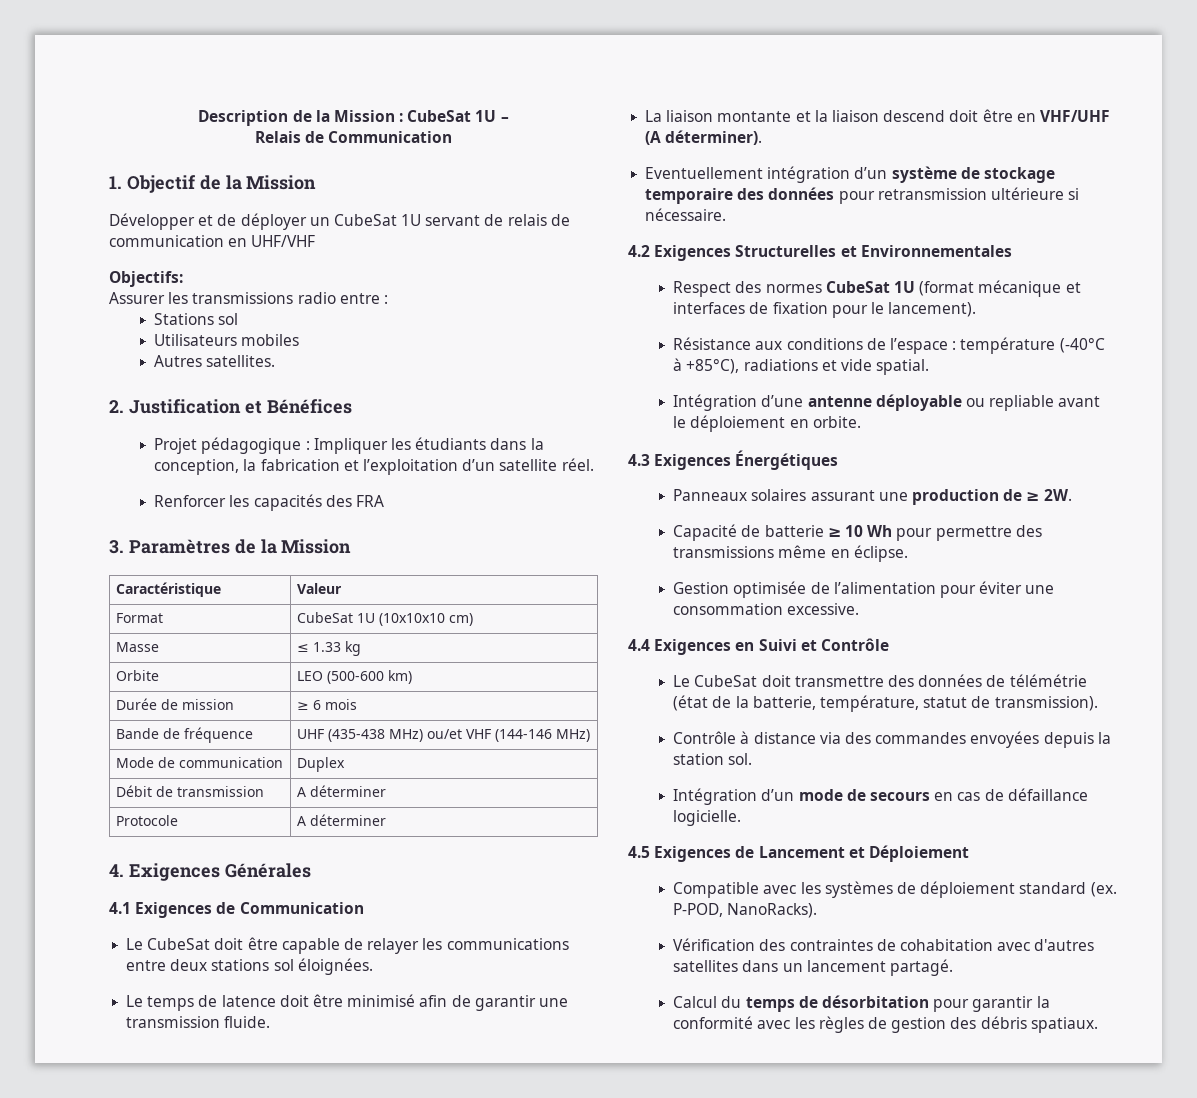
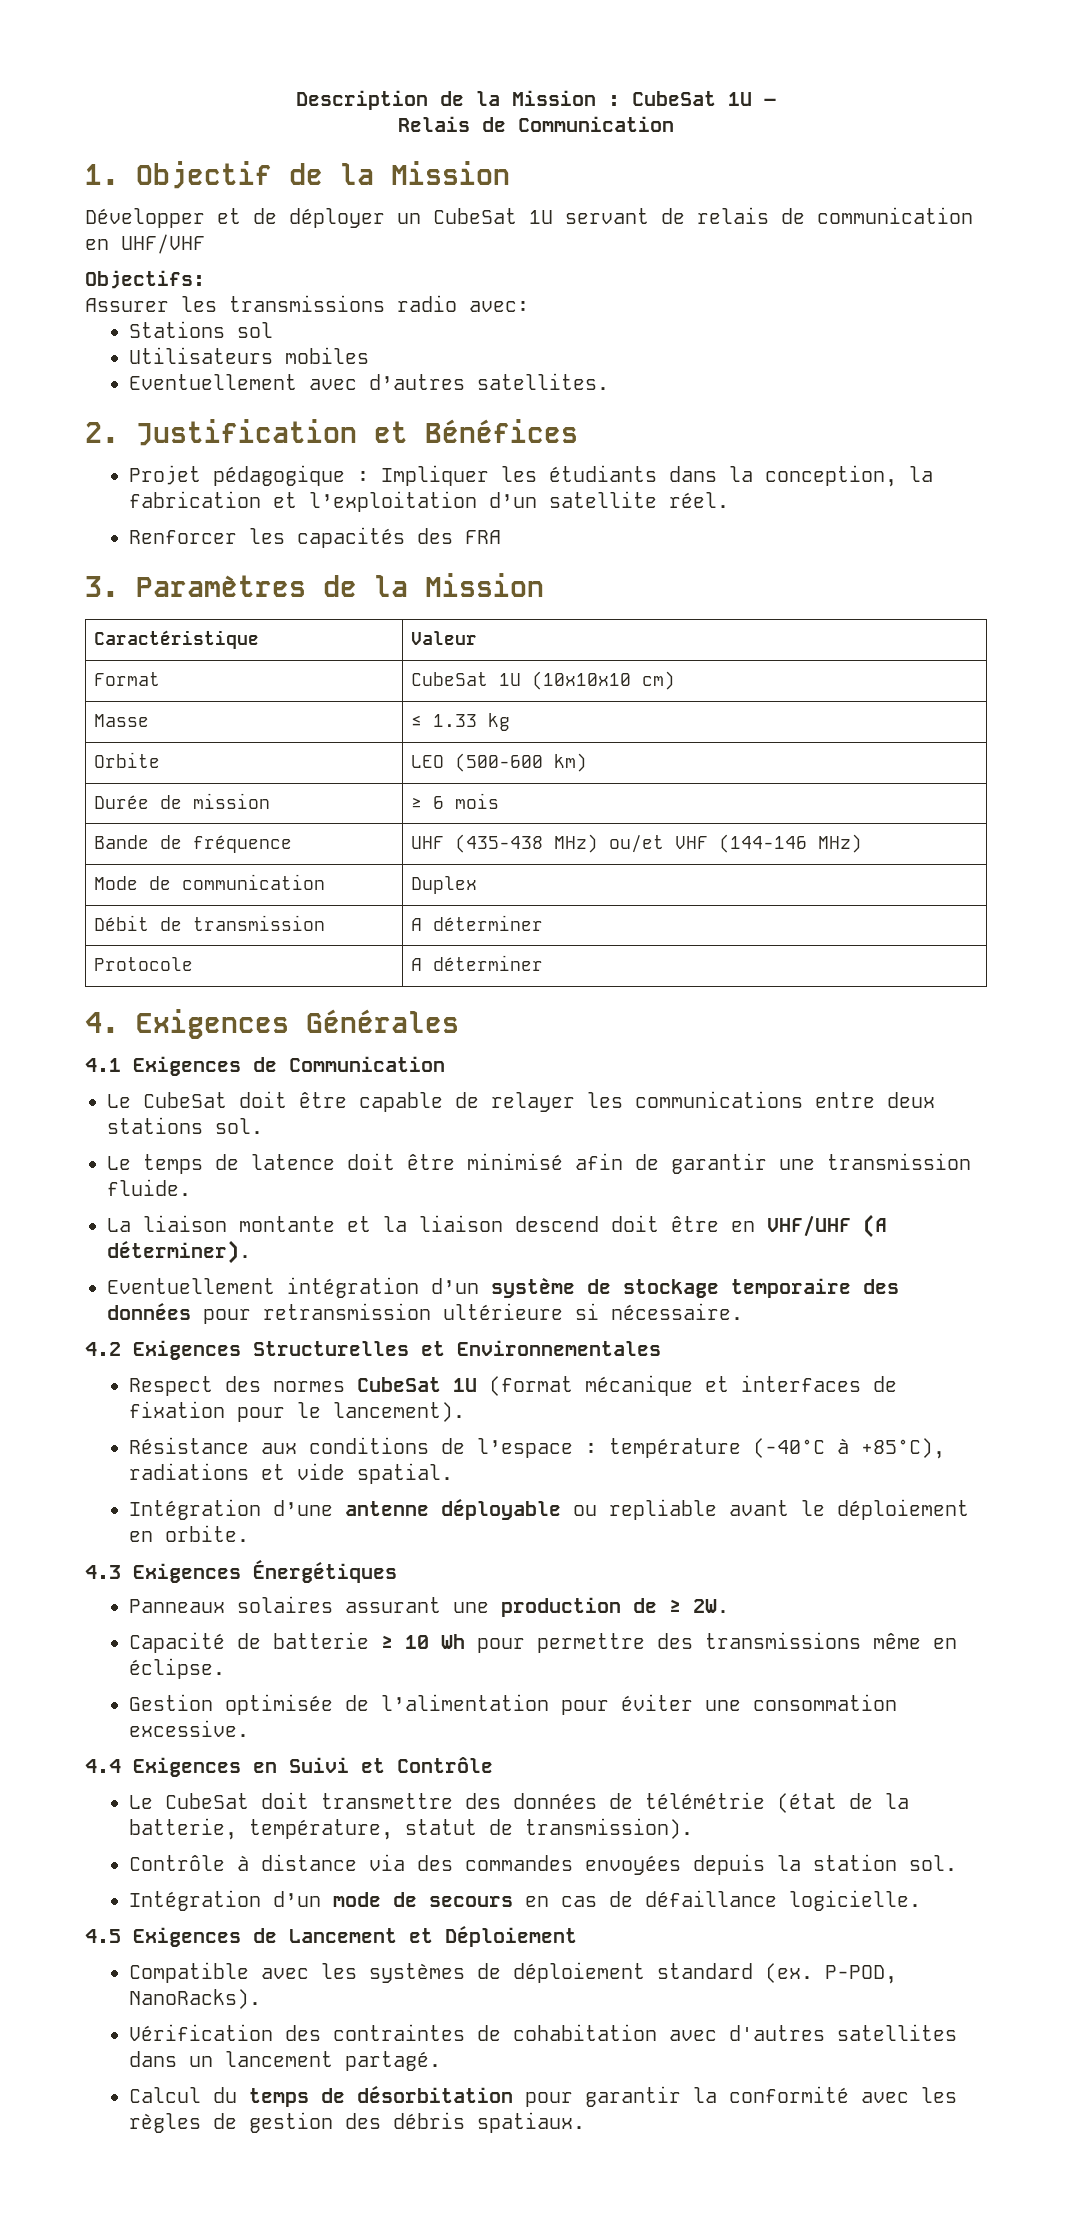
[339,293,388,304] entre : -> [469,301,529,312] avec:
[154,355,203,367] Autres -> [129,374,466,390] Eventuellement avec d’autres
[273,958,373,975] sol éloignées. -> [215,1118,263,1134] sol.

